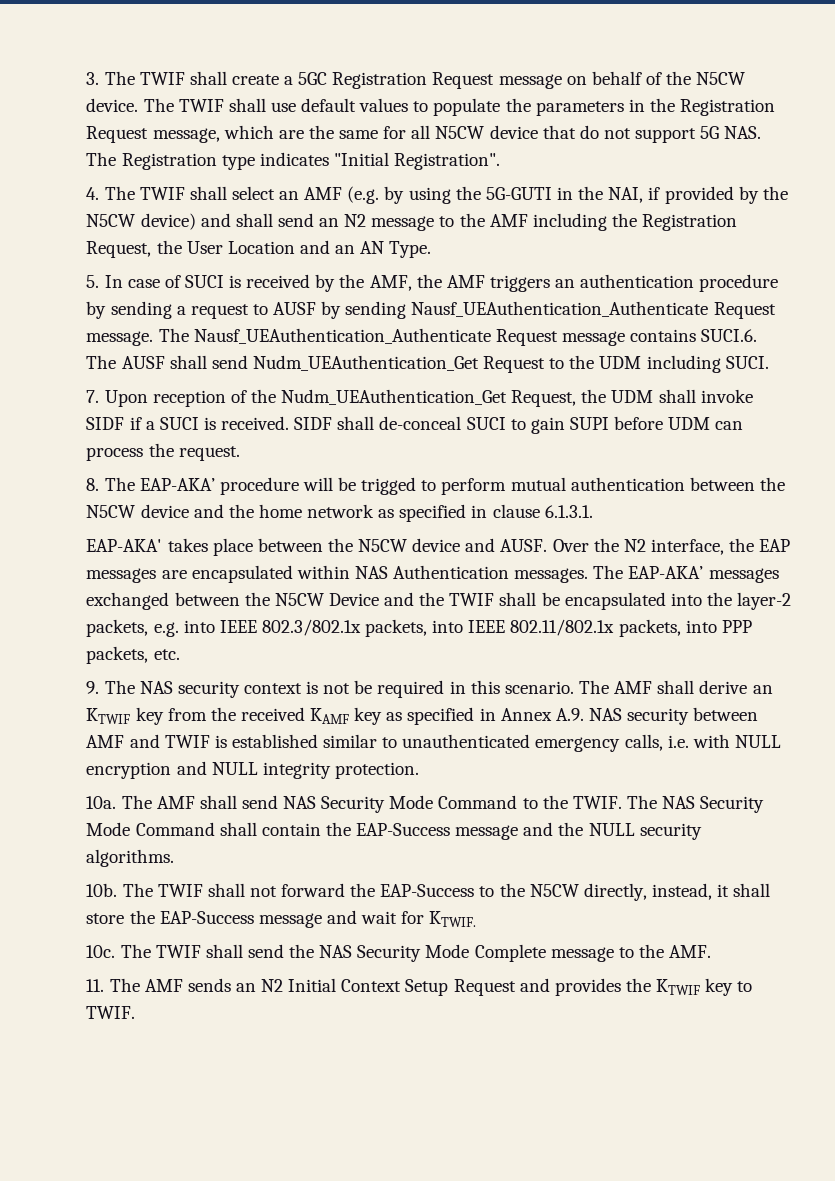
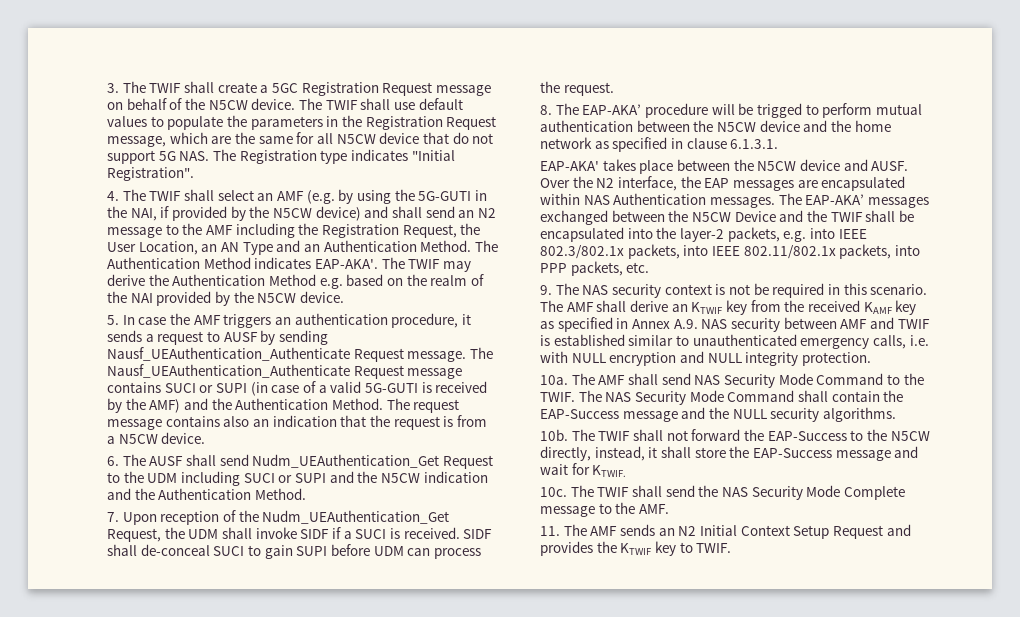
[227,240,432,258] [86,274,412,292] Location and an AN Type. // 5. In case of SUCI is received by the AMF, -> [138,240,498,255] [107,257,472,272] [107,274,484,289] [107,291,345,306] [107,315,167,325] Location, an AN Type and an Authentication Method. The Authentication Method indicates EAP-AKA'. The TWIF may derive the Authentication Method e.g. based on the realm of the NAI provided by the N5CW device. // 5. In case
[699,274,779,292] [86,301,172,319] procedure by sending -> [391,313,471,328] [107,330,143,342] procedure, it sends
[701,329,758,342] SUCI.6. -> [164,381,488,396] [107,398,460,413] [107,415,487,430] [107,432,206,444] [107,456,120,466] SUCI or SUPI (in case of a valid 5G-GUTI is received by the AMF) and the Authentication Method. The request message contains also an indication that the request is from a N5CW device. // 6.
[725,356,769,369] SUCI. -> [243,471,488,483] [107,488,307,500] SUCI or SUPI and the N5CW indication and the Authentication Method.

